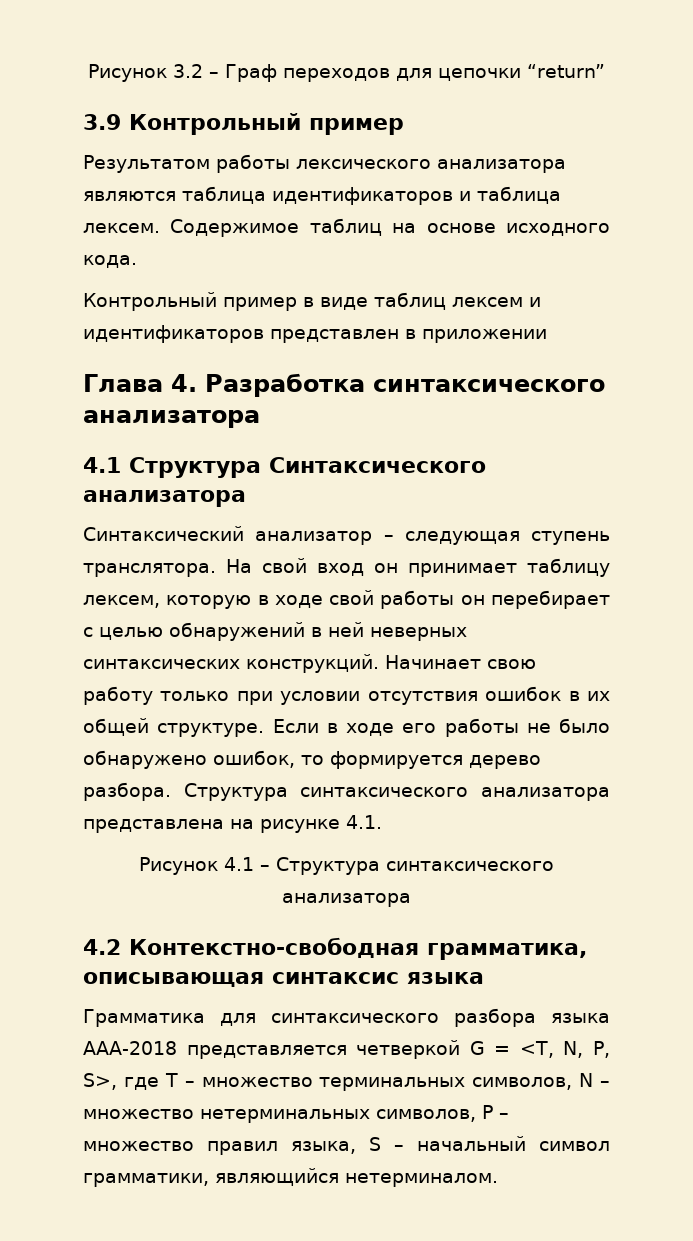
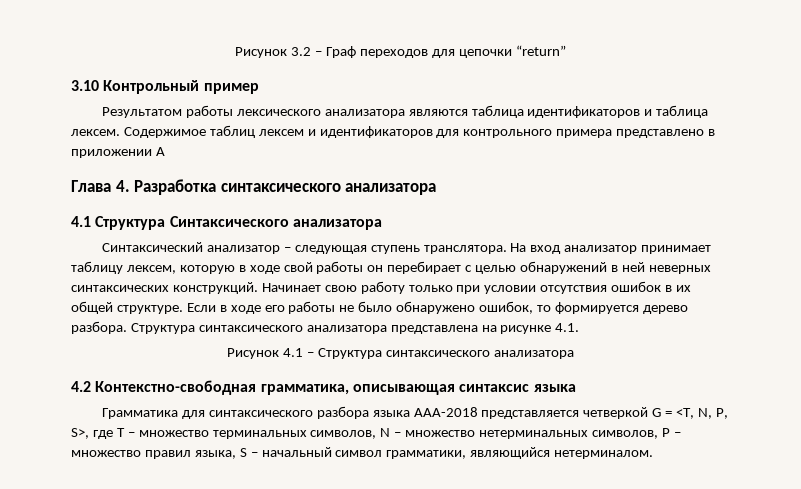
[83,114,121,130] 3.9 -> [71,80,99,91] 3.10
[392,223,610,236] [83,255,137,268] [83,292,541,311] [83,325,399,343] на основе исходного кода. // Контрольный пример в виде таблиц лексем и идентификаторов представлен -> [258,126,705,138] лексем и идентификаторов для контрольного примера представлено
(547, 336) none -> [155,147,165,156] А
[262,558,398,576] свой вход он -> [530,245,638,254] вход анализатор

